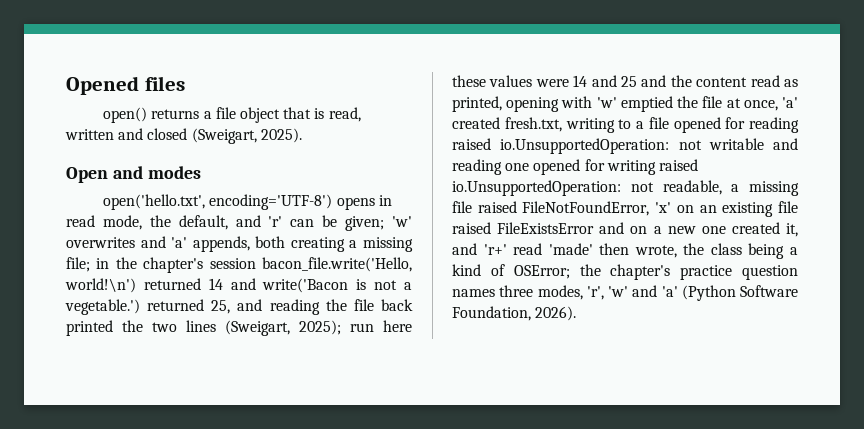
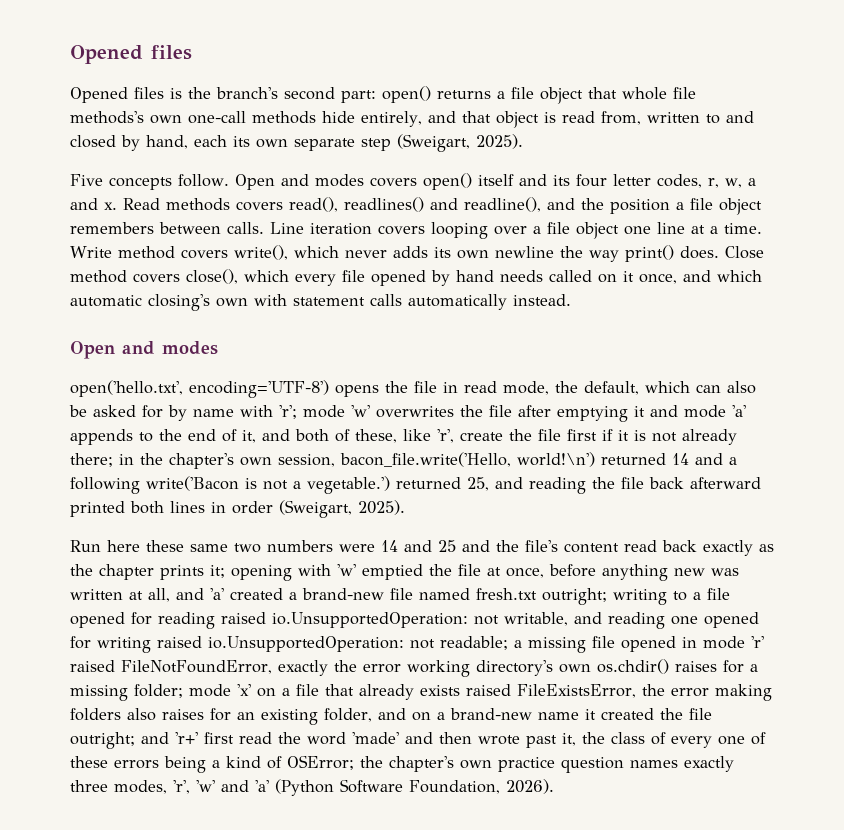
(185, 83) none -> [70,87,376,103] Opened files is the branch's second part:
[314,107,361,122] [65,128,302,144] is read, written and closed (Sweigart, 2025). -> [622,87,696,100] [70,111,754,128] [70,134,523,152] [70,173,756,190] [70,197,762,215] [70,222,762,239] [70,245,764,262] [70,269,762,286] [70,294,571,311] whole file methods's own one-call methods hide entirely, and that object is read from, written to and closed by hand, each its own separate step (Sweigart, 2025). // Five concepts follow. Open and modes covers open() itself and its four letter codes, r, w, a and x. Read methods covers read(), readlines() and readline(), and the position a file object remembers between calls. Line iteration covers looping over a file object one line at a time. Write method covers write(), which never adds its own newline the way print() does. Close method covers close(), which every file opened by hand needs called on it once, and which automatic closing's own with statement calls automatically instead.
(375, 203) none -> [385,381,437,393] the file
[235,215,413,231] [66,236,413,252] [66,257,90,272] and 'r' can be given; 'w' overwrites and 'a' appends, both creating a missing file; -> [645,381,756,394] [69,405,746,422] [70,429,737,445] [70,453,113,467] which can also be asked for by name with 'r'; mode 'w' overwrites the file after emptying it and mode 'a' appends to the end of it, and both of these, like 'r', create the file first if it is not already there;
[209,258,256,269] session -> [240,454,335,467] own session,
(256, 284) none -> [729,457,737,465] [70,477,140,494] a following
[66,320,412,336] [452,75,533,87] printed the two lines (Sweigart, 2025); run here these values -> [690,477,761,489] [70,500,405,518] [70,540,333,553] afterward printed both lines in order (Sweigart, 2025). // Run here these same two numbers
(692, 81) none -> [525,540,558,552] file's
[784,79,798,87] [452,96,502,112] as printed, -> [662,540,774,556] [70,564,225,580] back exactly as the chapter prints it;
[782,97,798,108] [452,117,562,132] 'a' created fresh.txt, -> [549,564,739,581] [70,588,607,605] before anything new was written at all, and 'a' created a brand-new file named fresh.txt outright;
[708,138,764,150] writable -> [504,612,568,626] writable,
[662,180,722,195] readable, -> [440,636,508,650] readable;
[477,201,798,217] [452,222,798,237] [452,243,742,258] raised FileNotFoundError, 'x' on an existing file raised FileExistsError and on a new one created it, and 'r+' read 'made' then wrote, the class -> [621,636,764,652] [70,659,758,677] [70,684,772,701] [70,708,712,725] [70,732,766,749] [70,756,159,769] opened in mode 'r' raised FileNotFoundError, exactly the error working directory's own os.chdir() raises for a missing folder; mode 'x' on a file that already exists raised FileExistsError, the error making folders also raises for an existing folder, and on a brand-new name it created the file outright; and 'r+' first read the word 'made' and then wrote past it, the class of every one of these errors
(671, 272) none -> [460,760,492,769] own
(495, 293) none -> [684,756,734,772] exactly

